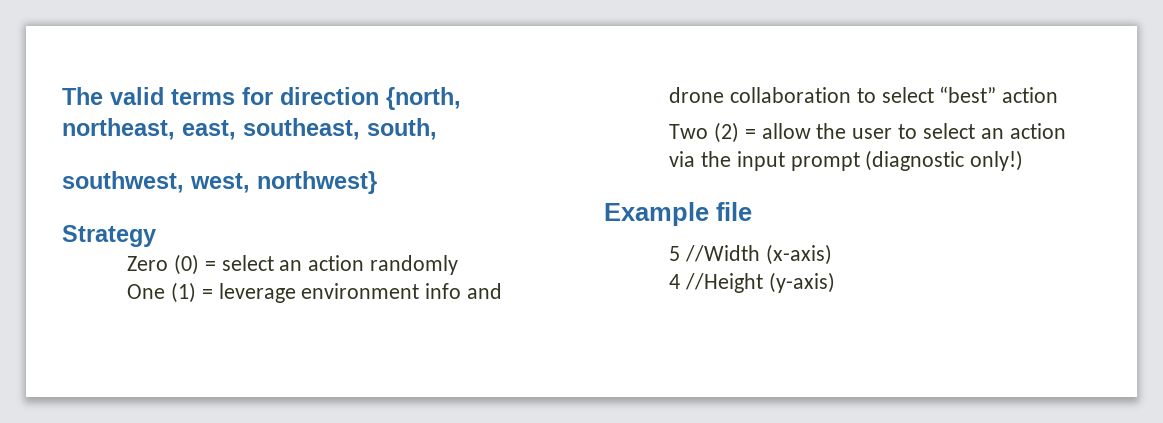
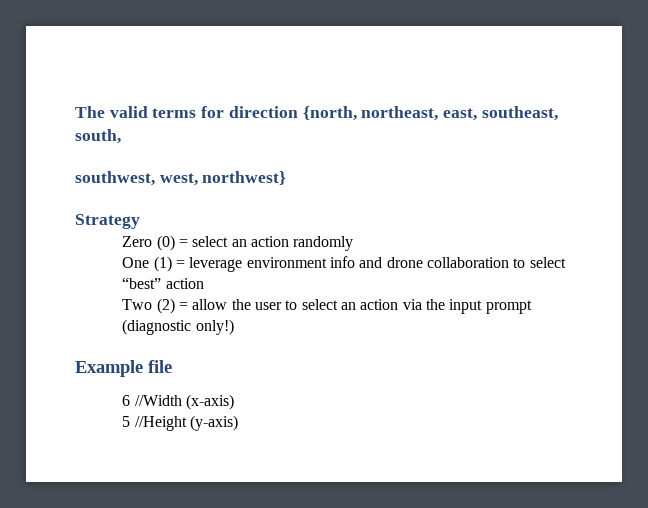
[669,246,681,261] 5 -> [122,395,131,406] 6
[669,274,681,289] 4 -> [122,416,131,427] 5

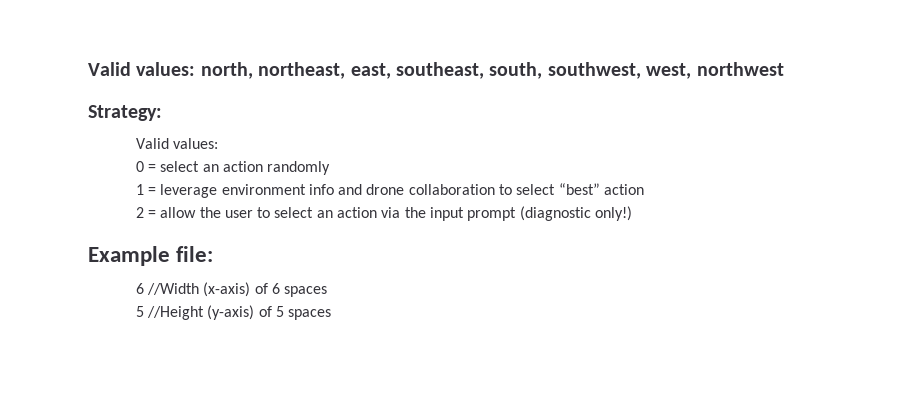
[75,106,357,121] The valid terms for direction {north, -> [88,62,253,79] Valid values: north,
(121, 136) // -> (543, 70) none
[202,171,287,185] [75,214,140,229] [122,235,175,251] northwest} // Strategy // Zero (0) -> [696,62,784,76] [88,105,162,121] [135,138,218,149] [135,161,144,172] northwest // Strategy: // Valid values: // 0
[122,256,172,272] One (1) -> [135,184,144,195] 1
[122,298,175,314] Two (2) -> [135,207,144,218] 2
[148,360,172,373] file -> [176,246,214,262] file:
(234, 402) none -> [254,283,328,297] of 6 spaces
(238, 423) none -> [258,306,332,320] of 5 spaces

